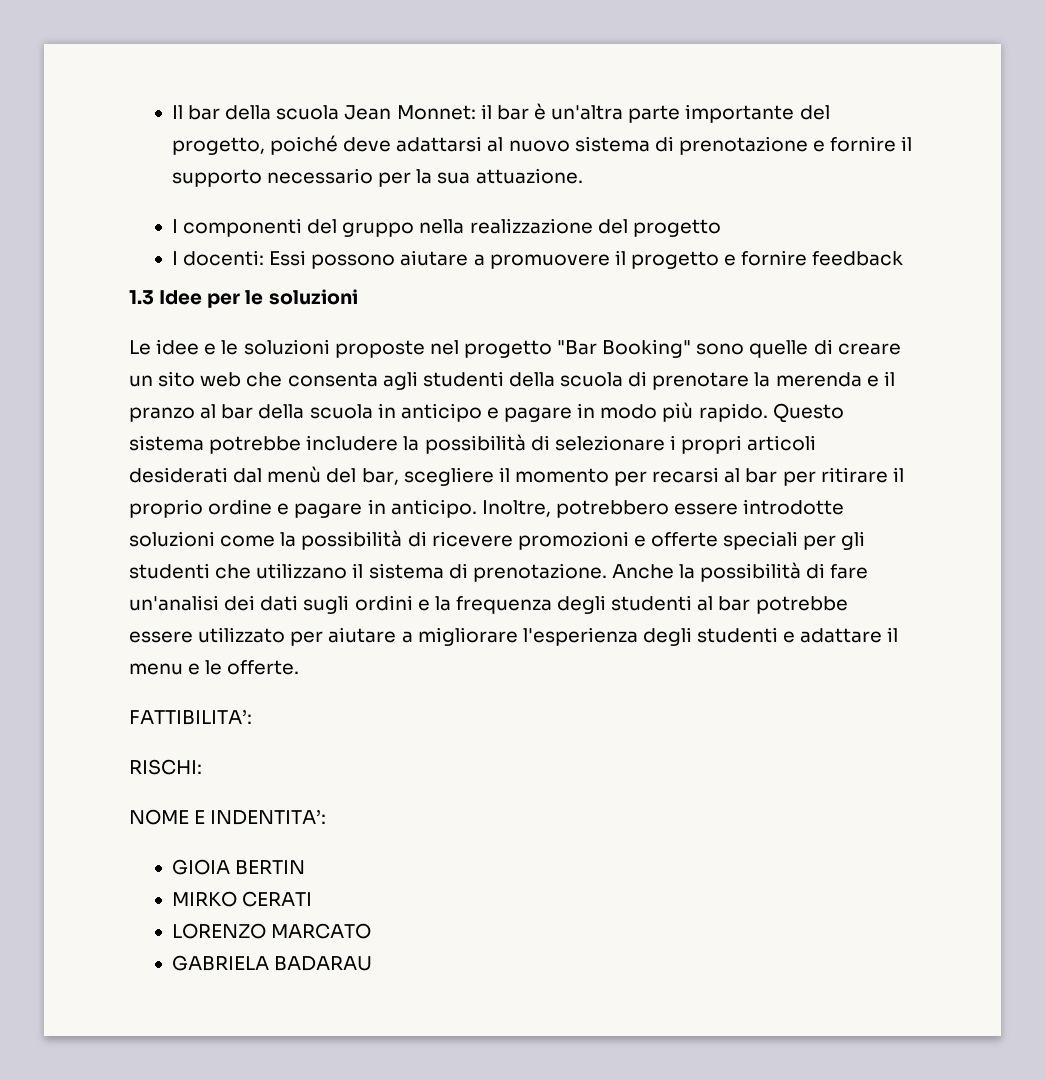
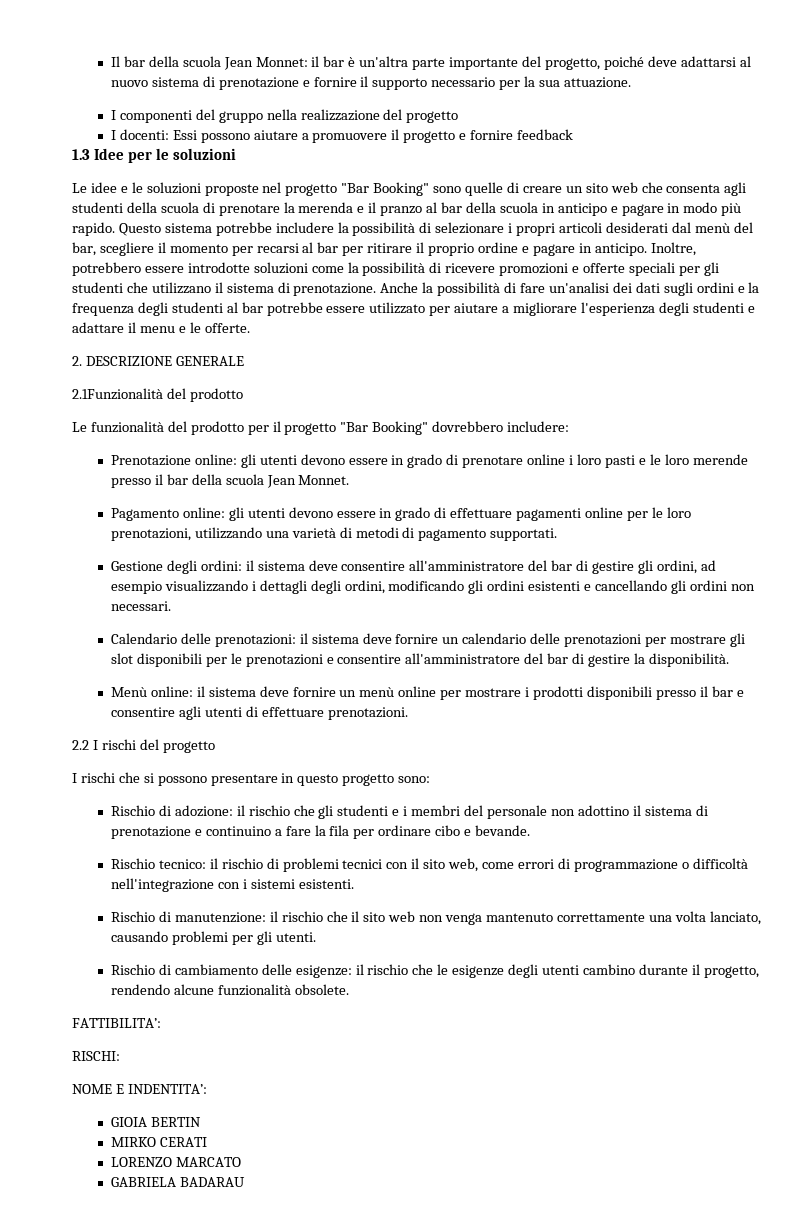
(300, 667) none -> [72,356,244,366] [72,388,243,402] [72,421,570,435] [110,454,748,468] [110,474,350,488] [110,507,691,521] [110,527,558,541] [110,560,716,574] [110,580,755,594] [110,601,171,611] [110,633,745,647] [110,653,729,667] [110,686,744,700] [110,706,408,720] [72,739,215,753] [72,772,431,786] [110,805,708,819] [110,825,531,839] [110,858,748,872] [110,878,354,892] [110,911,761,925] [110,931,316,945] [110,964,759,978] [110,984,349,996] // 2. DESCRIZIONE GENERALE // 2.1Funzionalità del prodotto // Le funzionalità del prodotto per il progetto "Bar Booking" dovrebbero includere: // Prenotazione online: gli utenti devono essere in grado di prenotare online i loro pasti e le loro merende presso il bar della scuola Jean Monnet. // Pagamento online: gli utenti devono essere in grado di effettuare pagamenti online per le loro prenotazioni, utilizzando una varietà di metodi di pagamento supportati. // Gestione degli ordini: il sistema deve consentire all'amministratore del bar di gestire gli ordini, ad esempio visualizzando i dettagli degli ordini, modificando gli ordini esistenti e cancellando gli ordini non necessari. // Calendario delle prenotazioni: il sistema deve fornire un calendario delle prenotazioni per mostrare gli slot disponibili per le prenotazioni e consentire all'amministratore del bar di gestire la disponibilità. // Menù online: il sistema deve fornire un menù online per mostrare i prodotti disponibili presso il bar e consentire agli utenti di effettuare prenotazioni. // 2.2 I rischi del progetto // I rischi che si possono presentare in questo progetto sono: // Rischio di adozione: il rischio che gli studenti e i membri del personale non adottino il sistema di prenotazione e continuino a fare la fila per ordinare cibo e bevande. // Rischio tecnico: il rischio di problemi tecnici con il sito web, come errori di programmazione o difficoltà nell'integrazione con i sistemi esistenti. // Rischio di manutenzione: il rischio che il sito web non venga mantenuto correttamente una volta lanciato, causando problemi per gli utenti. // Rischio di cambiamento delle esigenze: il rischio che le esigenze degli utenti cambino durante il progetto, rendendo alcune funzionalità obsolete.

